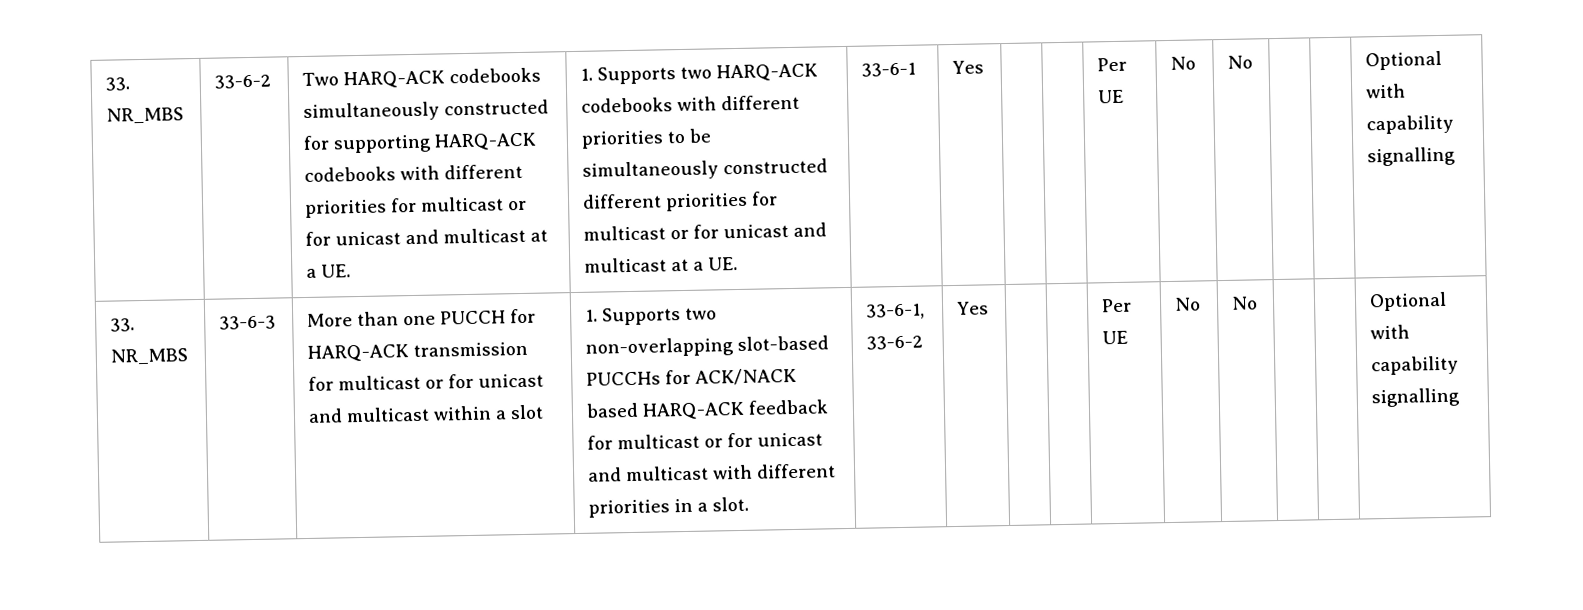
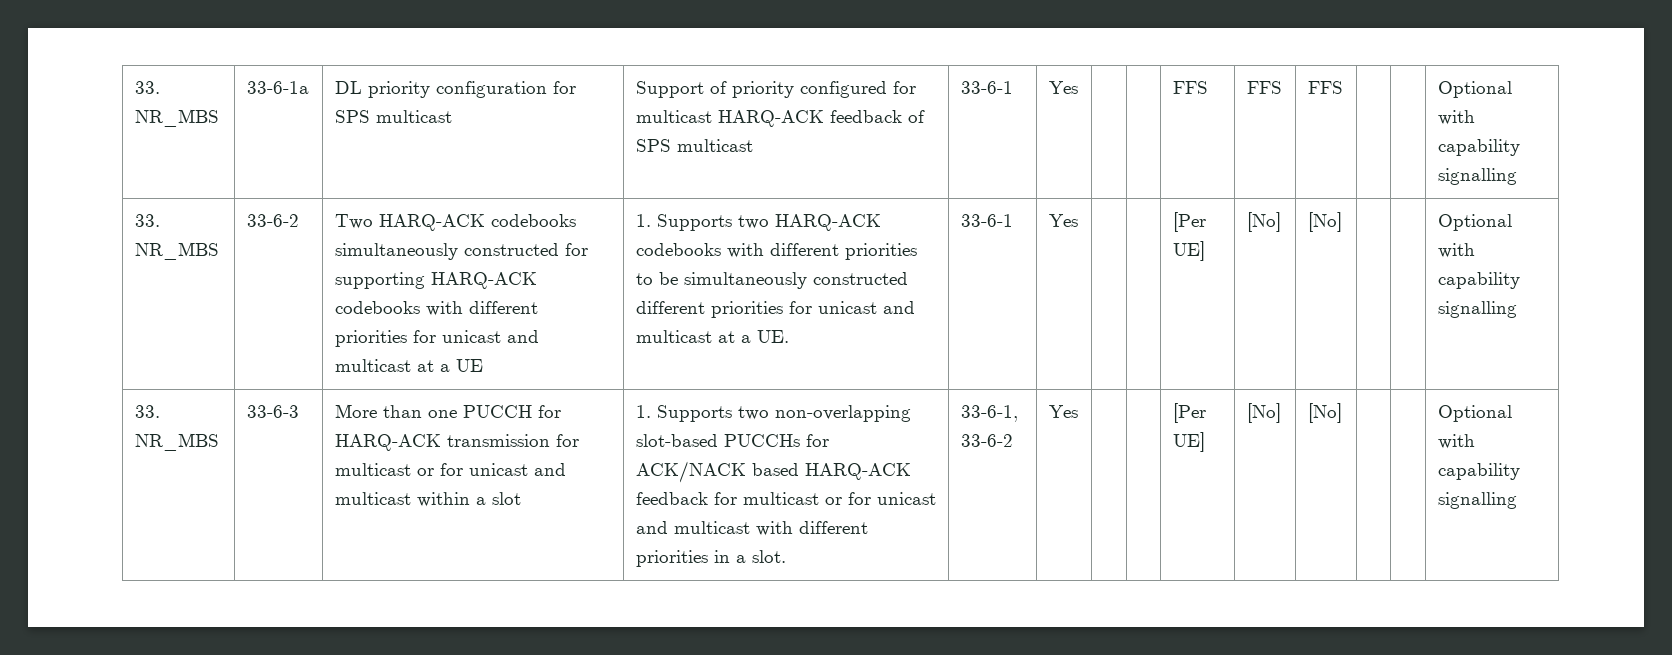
[105,77,131,91] [106,107,185,124] 33. NR_MBS -> [134,81,160,94] [134,109,219,127] [246,81,309,94] [334,81,576,98] [334,110,452,123] [635,81,916,98] [635,110,925,127] [635,139,753,152] [960,81,1013,94] [1048,81,1078,94] [1172,81,1208,94] [1246,81,1282,94] [1307,81,1343,94] [1437,81,1512,98] [1437,110,1475,125] [1437,139,1520,156] [1437,168,1517,185] [134,214,160,227] [134,242,219,260] 33. NR_MBS | 33-6-1a | DL priority configuration for SPS multicast | Support of priority configured for multicast HARQ-ACK feedback of SPS multicast | 33-6-1 | Yes | | | FFS | FFS | FFS | | | Optional with capability signalling // 33. NR_MBS
[420,196,528,212] [305,227,549,246] [306,264,352,278] multicast or for unicast and multicast at a UE. -> [441,330,539,343] [334,359,483,372] unicast and multicast at a UE
[583,224,720,241] multicast or for -> (812, 307) none
[1097,57,1128,72] [1098,89,1125,104] [1170,56,1197,70] [1227,55,1254,69] Per UE | No | No -> [1172,212,1206,232] [1172,241,1205,261] [1246,212,1281,232] [1307,212,1342,232] [Per UE] | [No] | [No]
[1101,298,1133,313] [1102,330,1129,345] [1174,297,1202,311] [1231,296,1259,310] Per UE | No | No -> [1172,403,1206,423] [1172,432,1205,452] [1246,403,1281,423] [1307,403,1342,423] [Per UE] | [No] | [No]

